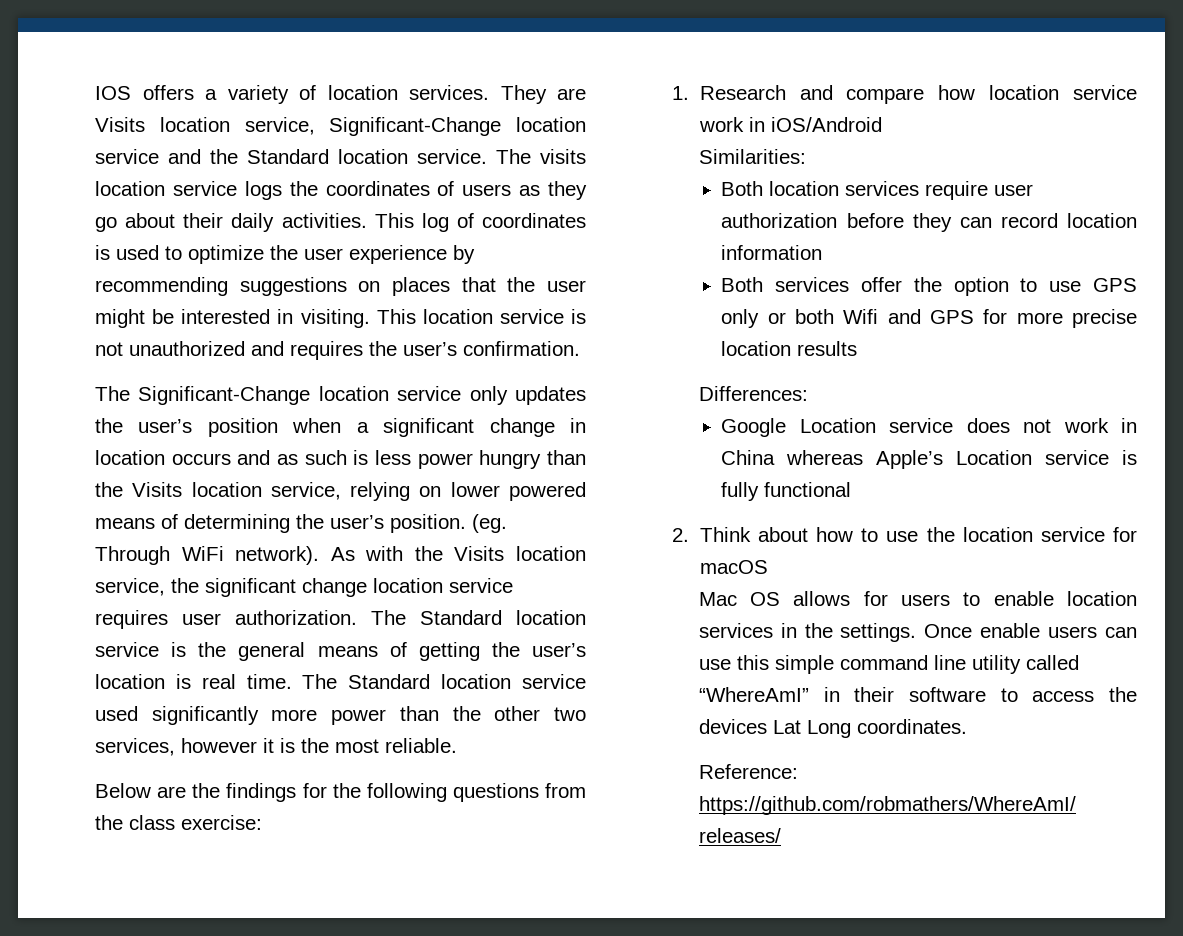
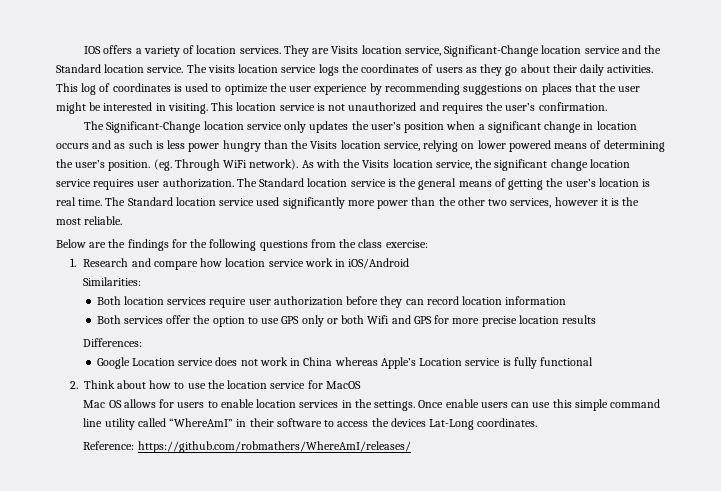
[699,560,768,574] macOS -> [325,381,361,389] MacOS
[772,720,851,738] Lat Long -> [429,419,475,430] Lat-Long

